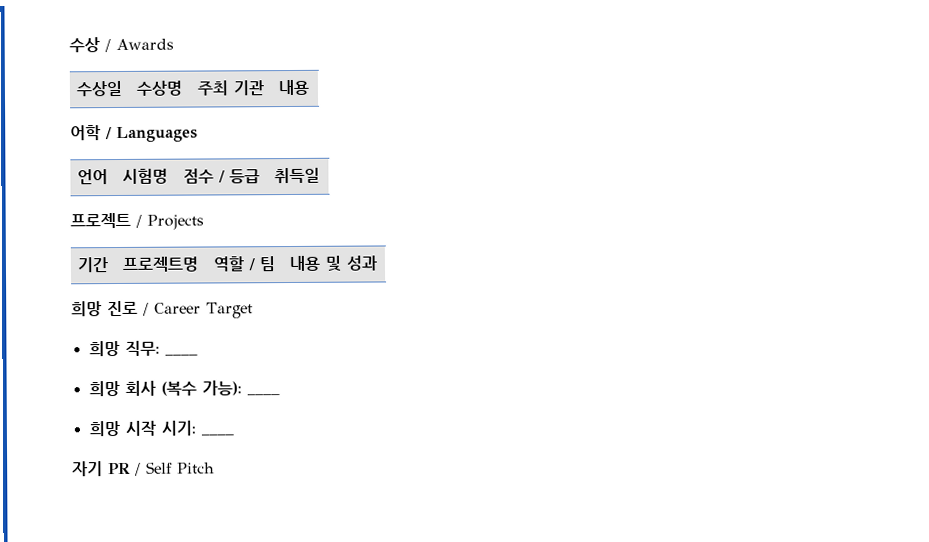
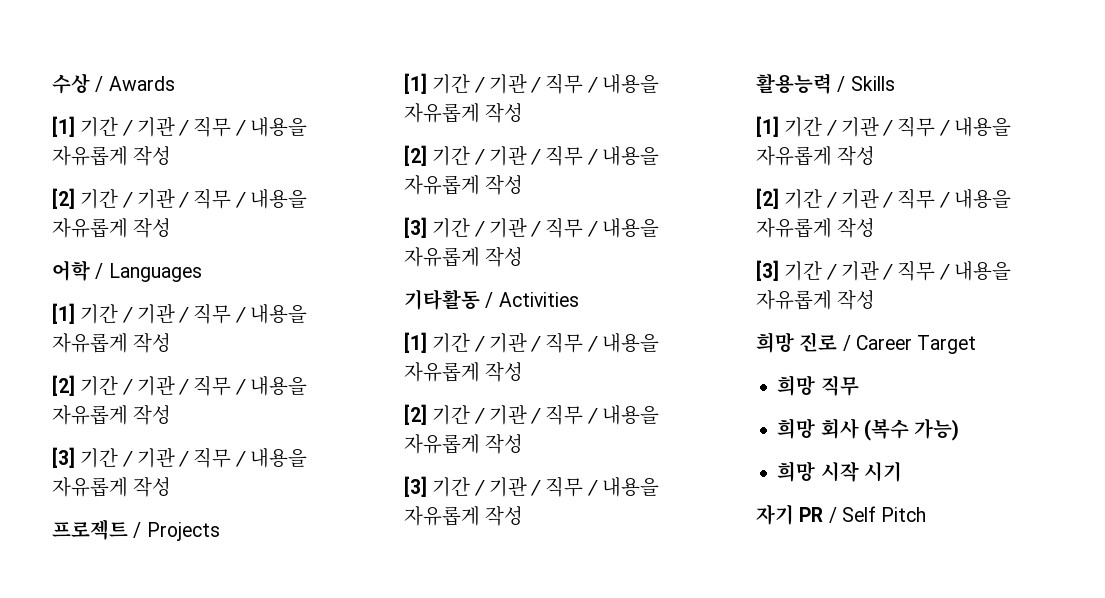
[76,80,123,97] [136,80,183,96] [197,80,265,96] [278,79,310,96] [70,125,198,143] [77,169,109,185] [122,168,169,184] [183,168,261,184] [274,167,321,184] // 수상일 | 수상명 | 주최 기관 | 내용 // 어학 / Languages // 언어 | 시험명 | 점수 / 등급 | 취득일 -> [52,116,307,137] [52,146,172,166] [52,188,307,209] [52,218,172,238] [52,260,202,282] [52,303,307,324] [52,333,172,353] [52,375,307,396] [52,405,172,425] [52,447,307,468] [52,477,172,497] // [1] 기간 / 기관 / 직무 / 내용을 자유롭게 작성 // [2] 기간 / 기관 / 직무 / 내용을 자유롭게 작성 // 어학 / Languages // [1] 기간 / 기관 / 직무 / 내용을 자유롭게 작성 // [2] 기간 / 기관 / 직무 / 내용을 자유롭게 작성 // [3] 기간 / 기관 / 직무 / 내용을 자유롭게 작성
[77,257,110,273] [122,256,199,272] [213,256,276,272] [289,255,378,272] // 기간 | 프로젝트명 | 역할 / 팀 | 내용 및 성과 -> [404,73,659,94] [404,103,524,123] [404,145,659,166] [404,175,524,195] [404,217,659,238] [404,247,524,267] [404,289,579,310] [404,332,659,353] [404,362,524,382] [404,404,659,425] [404,434,524,454] [404,476,659,497] [404,506,524,526] [756,73,895,94] [756,116,1011,137] [756,146,876,166] [756,188,1011,209] [756,218,876,238] [756,260,1011,281] [756,290,876,310] // [1] 기간 / 기관 / 직무 / 내용을 자유롭게 작성 // [2] 기간 / 기관 / 직무 / 내용을 자유롭게 작성 // [3] 기간 / 기관 / 직무 / 내용을 자유롭게 작성 // 기타활동 / Activities // [1] 기간 / 기관 / 직무 / 내용을 자유롭게 작성 // [2] 기간 / 기관 / 직무 / 내용을 자유롭게 작성 // [3] 기간 / 기관 / 직무 / 내용을 자유롭게 작성 // 활용능력 / Skills // [1] 기간 / 기관 / 직무 / 내용을 자유롭게 작성 // [2] 기간 / 기관 / 직무 / 내용을 자유롭게 작성 // [3] 기간 / 기관 / 직무 / 내용을 자유롭게 작성
[124,340,198,356] 직무: ____ -> [820,375,859,396] 직무
[201,380,280,396] 가능): ____ -> [914,418,960,441] 가능)
[160,420,234,436] 시기: ____ -> [863,461,902,482] 시기

